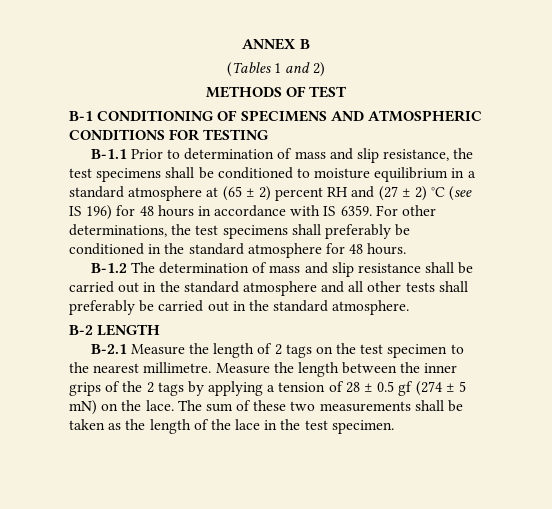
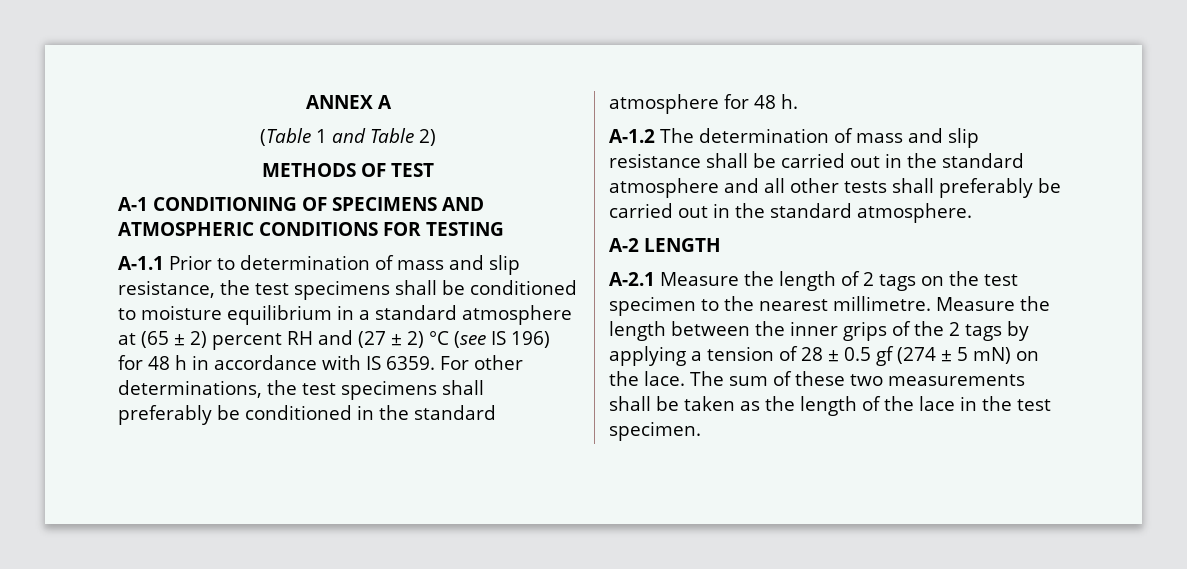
[299,39,310,49] [226,62,271,77] B // (Tables -> [377,95,392,109] [259,128,311,146] A // (Table
(311, 67) none -> [369,128,415,143] Table
[69,111,93,121] B-1 -> [118,197,148,211] A-1
[90,149,127,159] B-1.1 -> [118,256,164,270] A-1.1
[157,205,194,217] hours -> [175,355,187,370] h
[367,243,407,255] [90,263,127,273] hours. // B-1.2 -> [781,94,798,109] [609,129,655,143] h. // A-1.2
[69,325,93,335] B-2 -> [609,238,639,252] A-2
[90,344,127,354] B-2.1 -> [609,272,655,286] A-2.1

